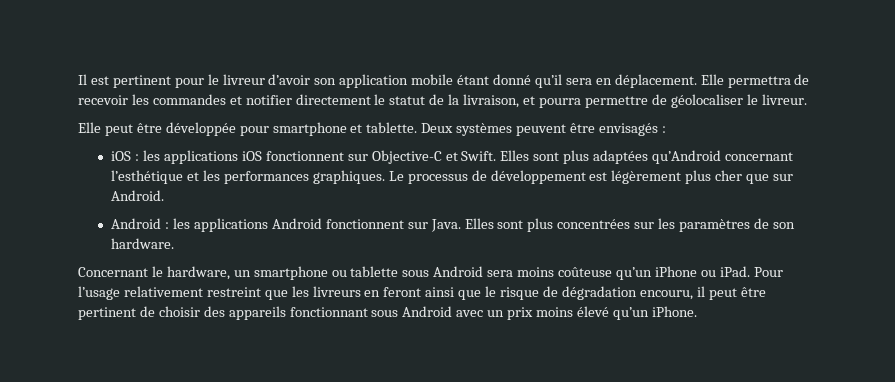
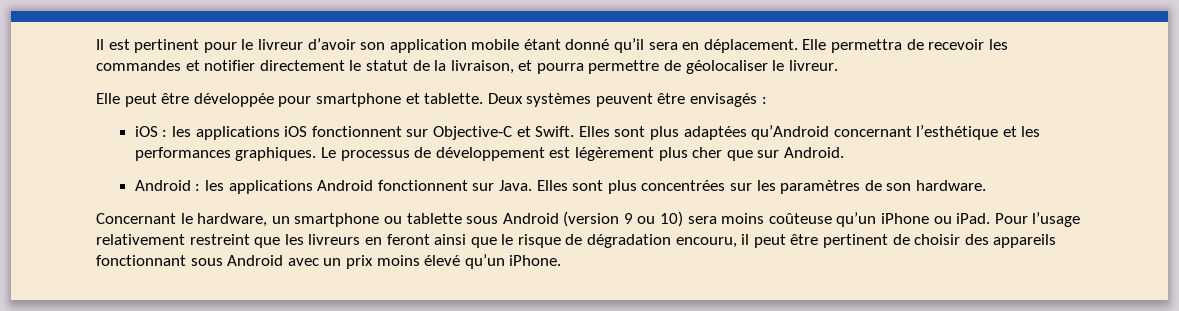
(484, 271) none -> [563,211,684,227] (version 9 ou 10)

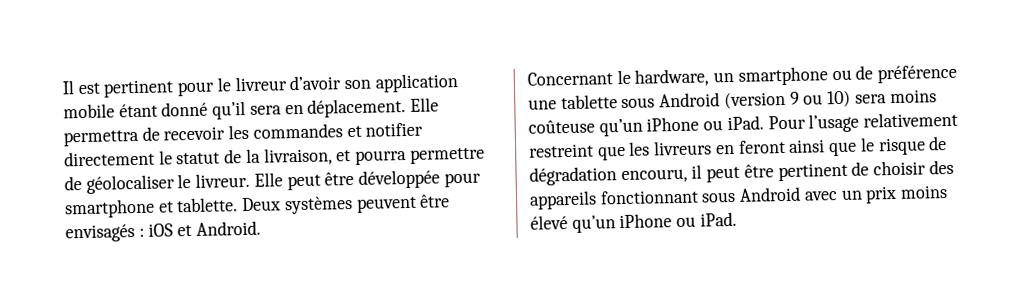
(838, 65) // -> (251, 180) none
[134,125,1041,140] [134,147,844,161] [134,180,986,194] // iOS : les applications iOS fonctionnent sur Objective-C et Swift. Elles sont plus adaptées qu’Android concernant l’esthétique et les performances graphiques. Le processus de développement est légèrement plus cher que sur Android. // Android : les applications Android fonctionnent sur Java. Elles sont plus concentrées sur les paramètres de son hardware. -> [148,220,261,237] iOS et Android.
(402, 220) none -> [855,64,958,84] [528,99,557,110] de préférence une
[509,255,562,266] iPhone. -> [619,211,737,229] iPhone ou iPad.

